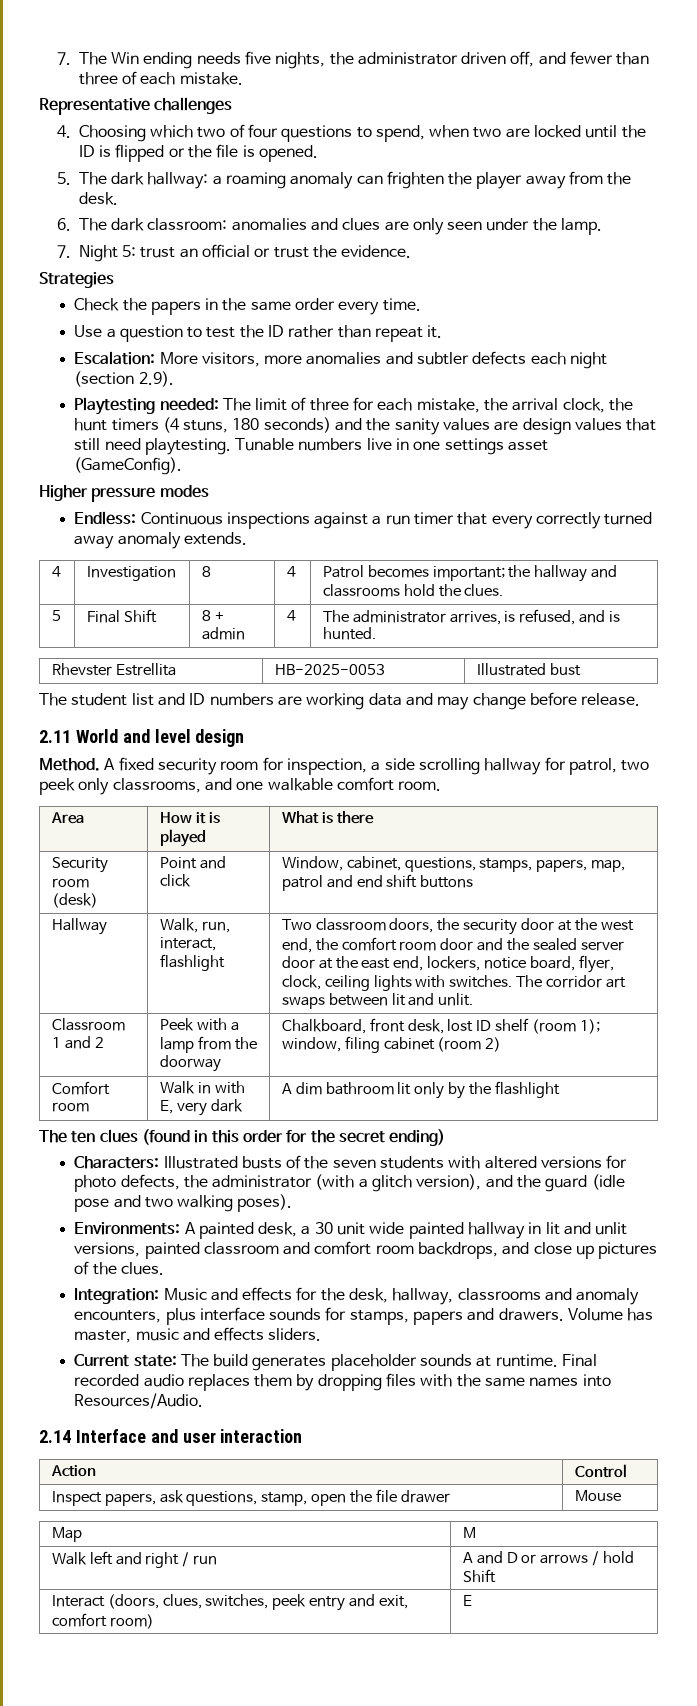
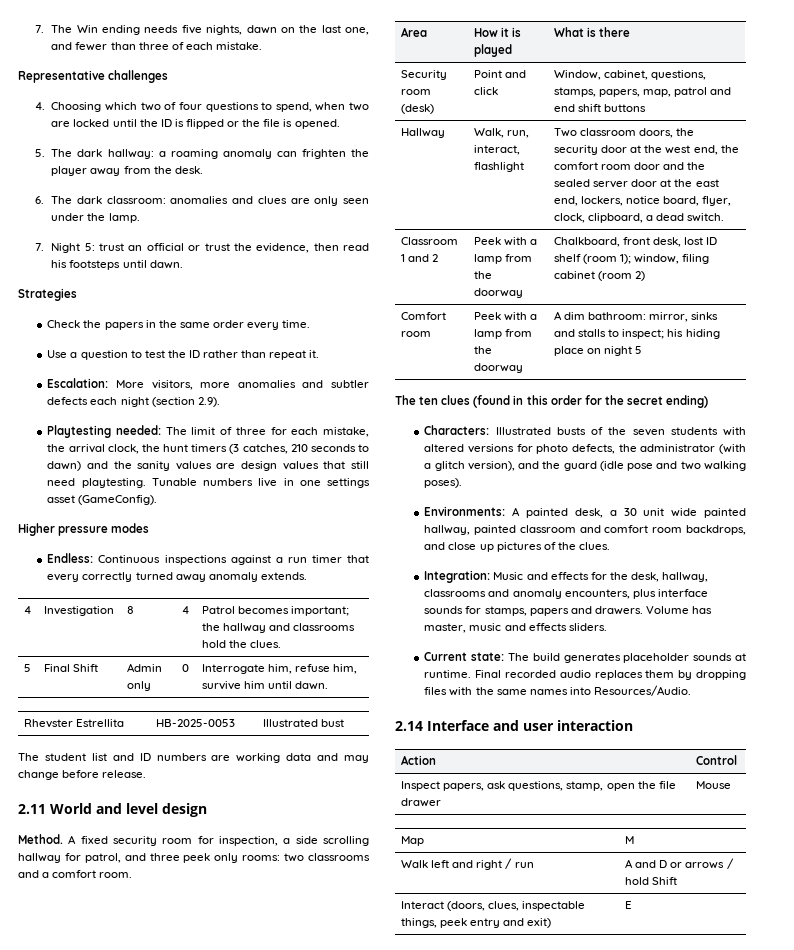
[329,51,535,67] the administrator driven off, -> [246,25,369,35] dawn on the last one,
[341,245,412,258] evidence. -> [256,243,369,253] [51,260,183,270] evidence, then read his footsteps until dawn.
[162,417,331,433] (4 stuns, 180 seconds) -> [229,444,369,454] [47,461,82,471] (3 catches, 210 seconds to dawn)
[201,610,224,621] [201,627,245,640] [286,610,296,621] [322,609,621,625] [322,627,376,640] 8 + admin | 4 | The administrator arrives, is refused, and is hunted. -> [127,663,163,672] [127,681,152,691] [182,664,190,672] [202,664,358,674] [202,681,329,690] Admin only | 0 | Interrogate him, refuse him, survive him until dawn.
[621,760,650,771] [39,778,333,795] two peek only classrooms, and one walkable -> [124,853,371,863] [18,870,50,878] and three peek only rooms: two classrooms and a
[324,975,627,991] [281,993,474,1009] ceiling lights with switches. The corridor art swaps between lit and unlit. -> [588,213,725,223] clipboard, a dead switch.
[159,1081,245,1094] [159,1099,243,1116] [281,1081,561,1099] Walk in with E, very dark | A dim bathroom lit only by the flashlight -> [474,312,538,321] [474,329,533,339] [474,346,493,354] [474,363,524,373] [554,311,719,322] [554,329,720,339] [554,346,643,356] Peek with a lamp from the doorway | A dim bathroom: mirror, sinks and stalls to inspect; his hiding place on night 5
[468,1222,628,1239] [74,1242,141,1257] hallway in lit and unlit versions, -> [424,525,471,535] hallway,
[205,1594,269,1609] switches, -> [522,901,586,911] [401,918,438,928] inspectable things,
[379,1595,409,1609] [51,1613,154,1629] exit, comfort room) -> [527,918,552,928] exit)

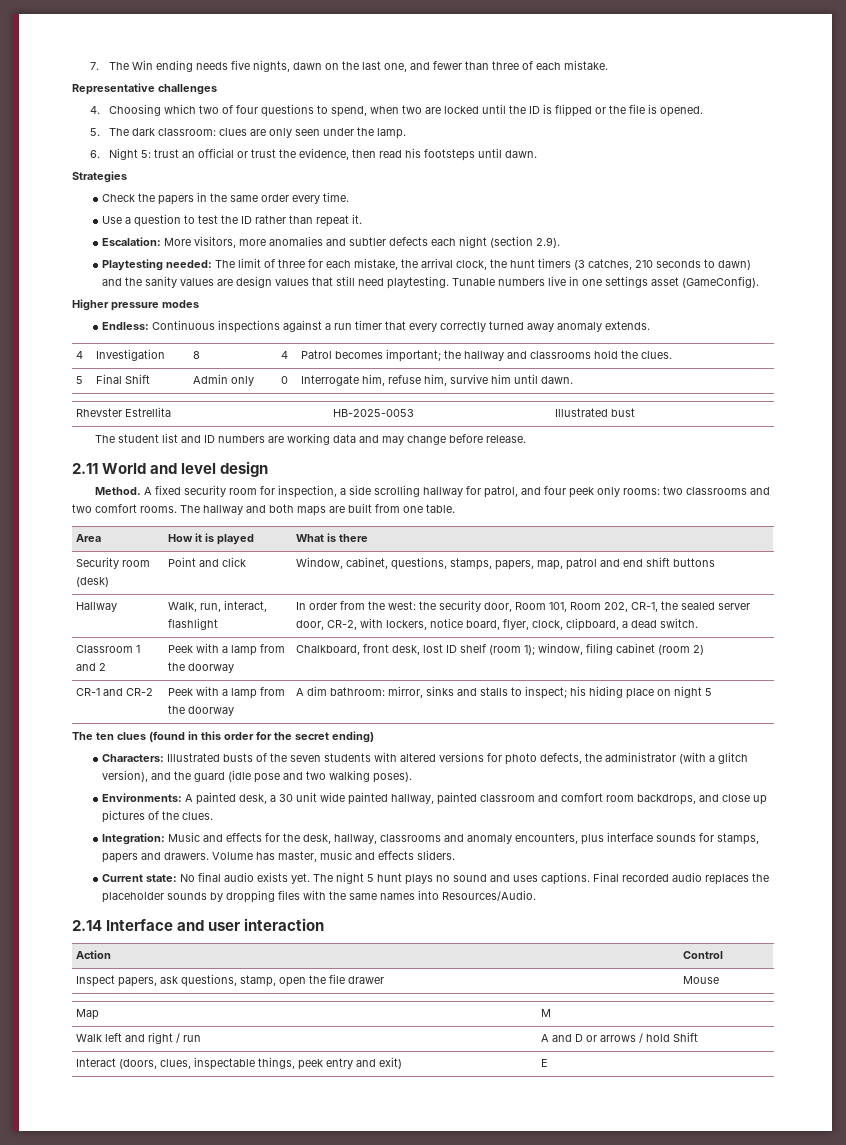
[107,149,369,159] [51,166,203,176] [34,196,254,204] hallway: a roaming anomaly can frighten the player away from the desk. // 6. The dark classroom: anomalies and -> [157,128,216,136] classroom:
[34,243,44,251] 7. -> [90,150,101,158] 6.
[149,853,180,861] three -> [544,486,567,495] four
[42,870,133,878] a comfort room. -> [72,503,455,516] two comfort rooms. The hallway and both maps are built from one table.
[554,128,695,138] [554,145,739,155] [554,162,706,170] [554,179,719,188] [554,196,579,206] Two classroom doors, the security door at the west end, the comfort room door and the sealed server door at the east end, -> [296,600,751,612] [296,618,384,630] In order from the west: the security door, Room 101, Room 202, CR-1, the sealed server door, CR-2, with
[401,312,447,320] [401,331,432,337] Comfort room -> [76,688,154,696] CR-1 and CR-2
[507,653,746,663] [424,670,472,678] The build generates placeholder sounds at runtime. -> [180,872,591,885] No final audio exists yet. The night 5 hunt plays no sound and uses captions.
[645,670,675,678] them -> [752,873,770,882] [102,892,208,903] the placeholder sounds

